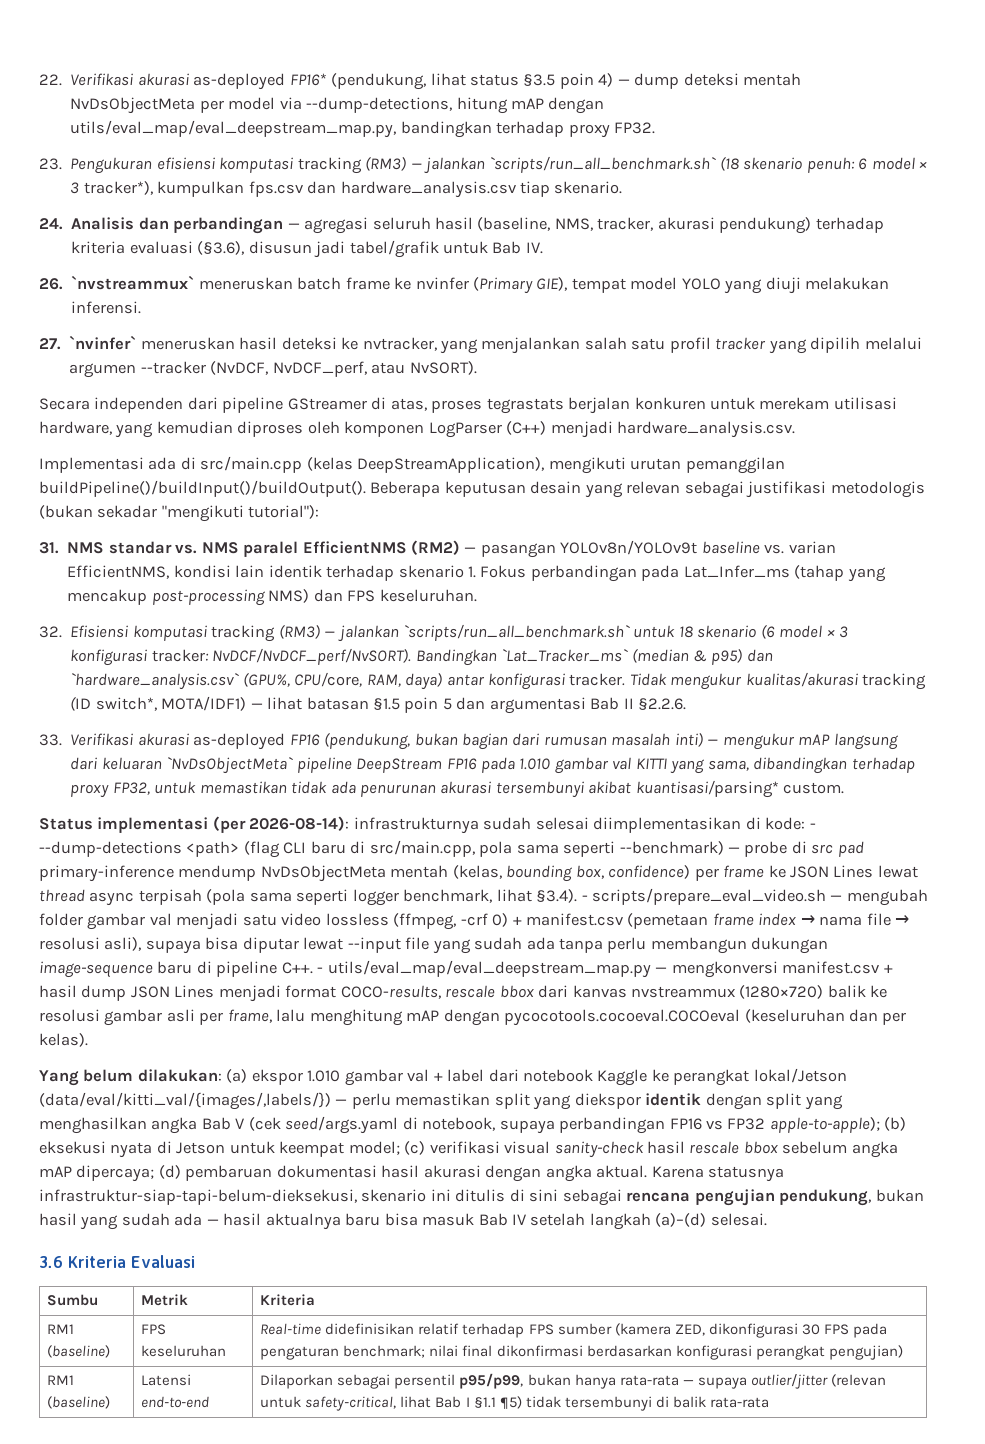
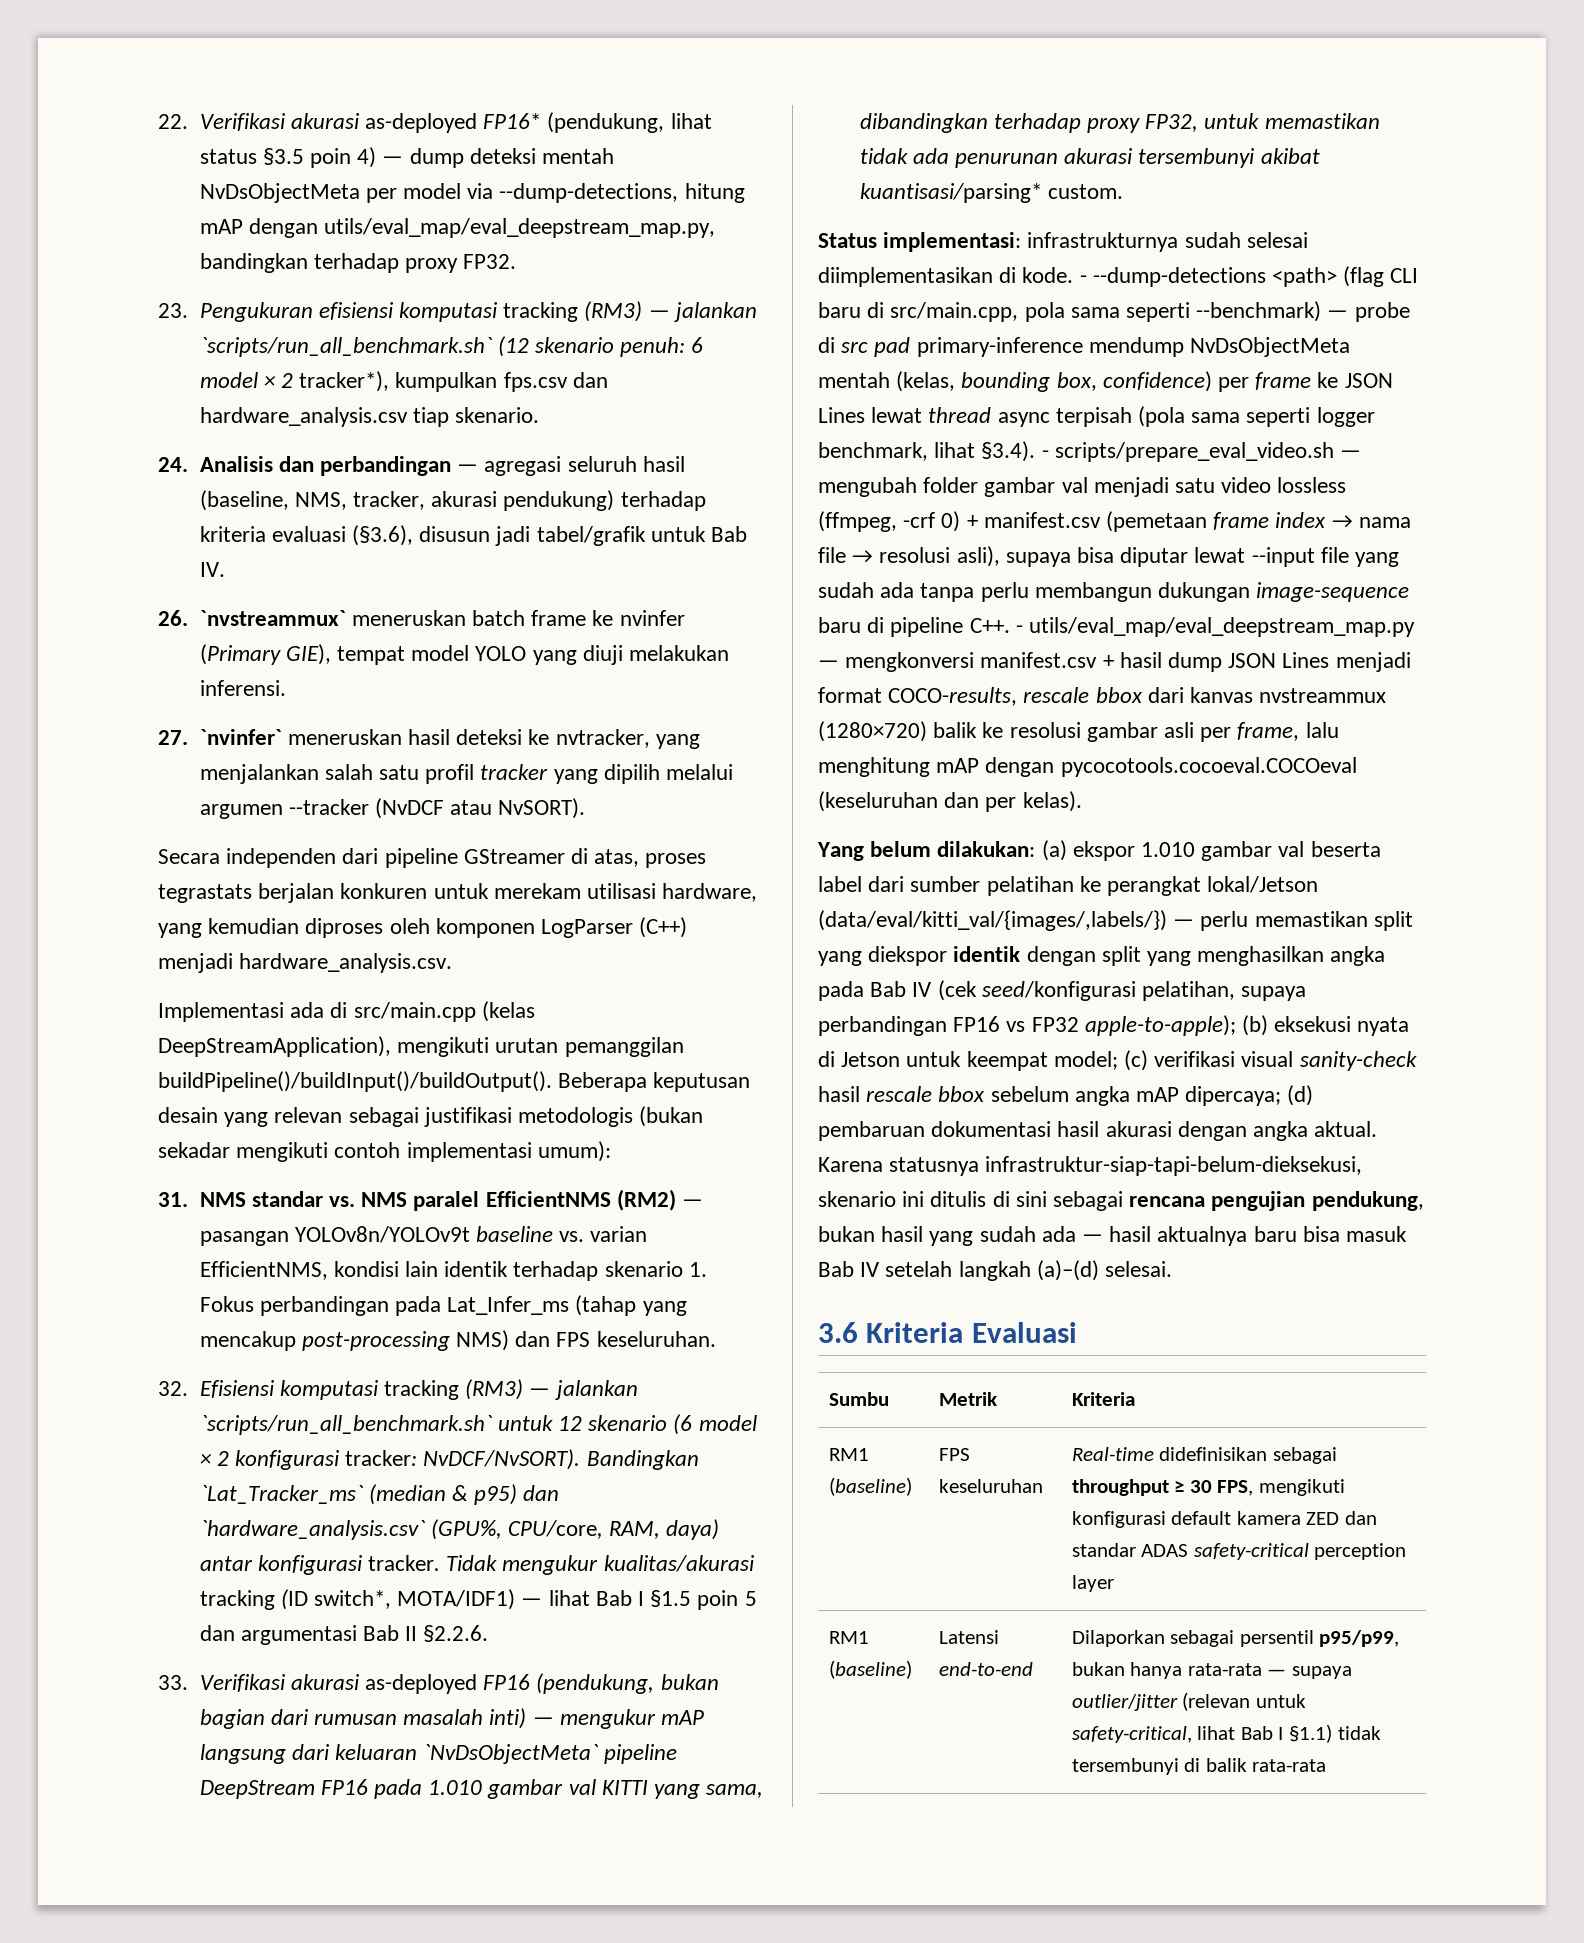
[719,156,739,171] (18 -> [497,336,529,357] (12
[70,182,80,194] 3 -> [280,373,293,388] 2
[210,361,367,377] (NvDCF, NvDCF_perf, -> [374,798,444,819] (NvDCF
[161,505,320,522] "mengikuti tutorial"): -> [236,1141,611,1162] mengikuti contoh implementasi umum):
[678,626,693,638] 18 -> [557,1416,582,1431] 12
[839,626,849,638] 3 -> [216,1451,229,1466] 2
[212,648,412,665] NvDCF/NvDCF_perf/NvSORT). -> [423,1449,581,1470] NvDCF/NvSORT).
[306,697,369,710] batasan -> [595,1590,644,1606] Bab I
[97,816,350,833] implementasi (per 2026-08-14): -> [883,232,1022,252] implementasi:
[765,817,806,830] kode: -> [1022,267,1074,283] kode.
[433,1072,443,1081] + -> [1310,841,1381,857] beserta
[523,1069,648,1086] notebook Kaggle -> [910,876,1074,896] sumber pelatihan
[201,1116,496,1134] Bab V (cek seed/args.yaml di notebook, -> [818,980,1236,1001] pada Bab IV (cek seed/konfigurasi pelatihan,
[418,1323,887,1338] [260,1345,903,1360] relatif terhadap FPS sumber (kamera ZED, dikonfigurasi 30 FPS pada pengaturan benchmark; nilai final dikonfirmasi berdasarkan konfigurasi perangkat pengujian) -> [1272,1447,1337,1464] [1071,1479,1345,1496] [1071,1511,1377,1528] [1071,1543,1407,1560] [1071,1575,1114,1592] sebagai throughput ≥ 30 FPS, mengikuti konfigurasi default kamera ZED dan standar ADAS safety-critical perception layer
[473,1396,522,1409] §1.1 ¶5) -> [1288,1724,1332,1743] §1.1)

